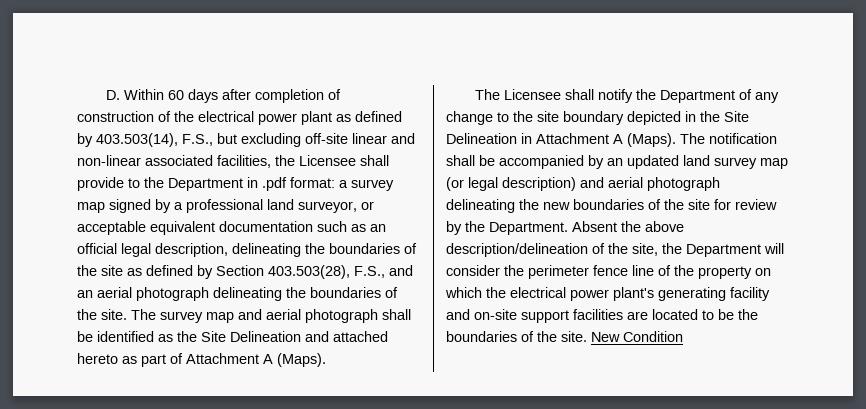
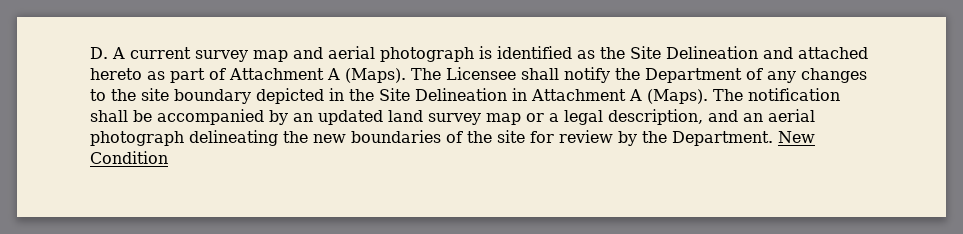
[124,89,342,103] [77,111,402,125] [77,133,415,147] [77,155,389,168] [77,177,394,191] [77,199,374,213] [77,221,386,235] [77,243,417,257] [77,265,413,279] [77,287,398,301] [77,309,156,320] Within 60 days after completion of construction of the electrical power plant as defined by 403.503(14), F.S., but excluding off-site linear and non-linear associated facilities, the Licensee shall provide to the Department in .pdf format: a survey map signed by a professional land surveyor, or acceptable equivalent documentation such as an official legal description, delineating the boundaries of the site as defined by Section 403.503(28), F.S., and an aerial photograph delineating the boundaries of the site. The -> [112,47,191,59] A current
[382,309,411,320] [77,331,93,342] shall be -> [479,46,492,59] is
(326, 360) // -> (406, 75) none
[446,111,493,125] change -> [801,68,867,83] changes
[446,177,604,191] (or legal description) and -> [526,109,763,125] or a legal description, and an
[572,221,684,232] [446,243,784,257] [446,265,771,279] [445,287,770,301] [446,309,758,323] [446,331,587,342] Absent the above description/delineation of the site, the Department will consider the perimeter fence line of the property on which the electrical power plant's generating facility and on-site support facilities are located to be the boundaries of the site. -> (773, 138) none

